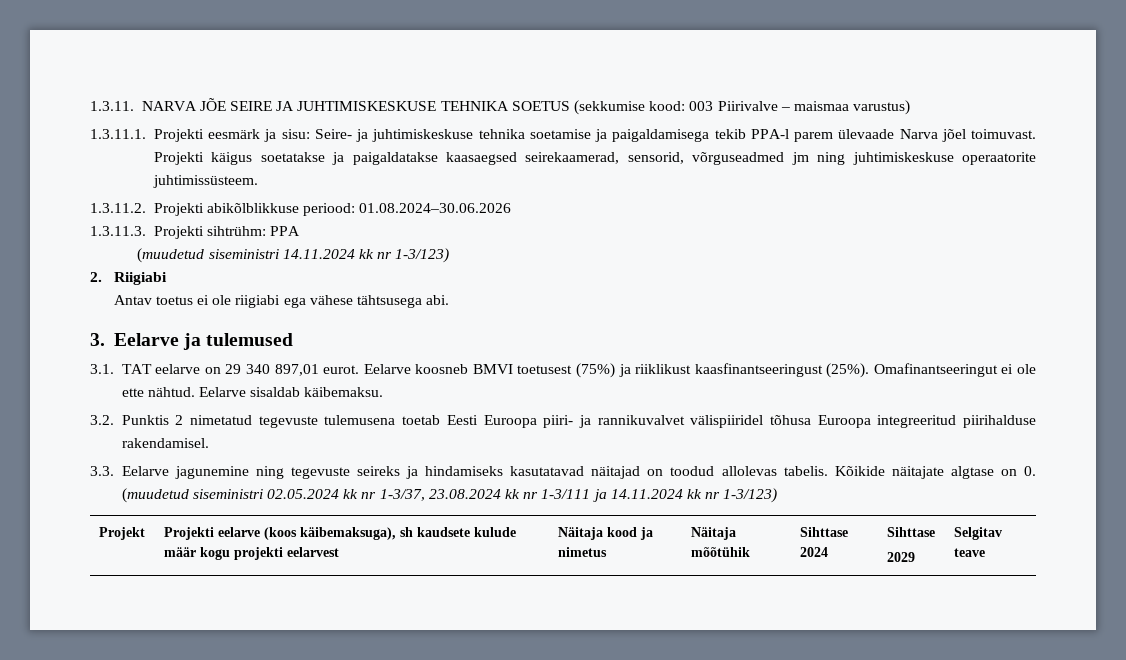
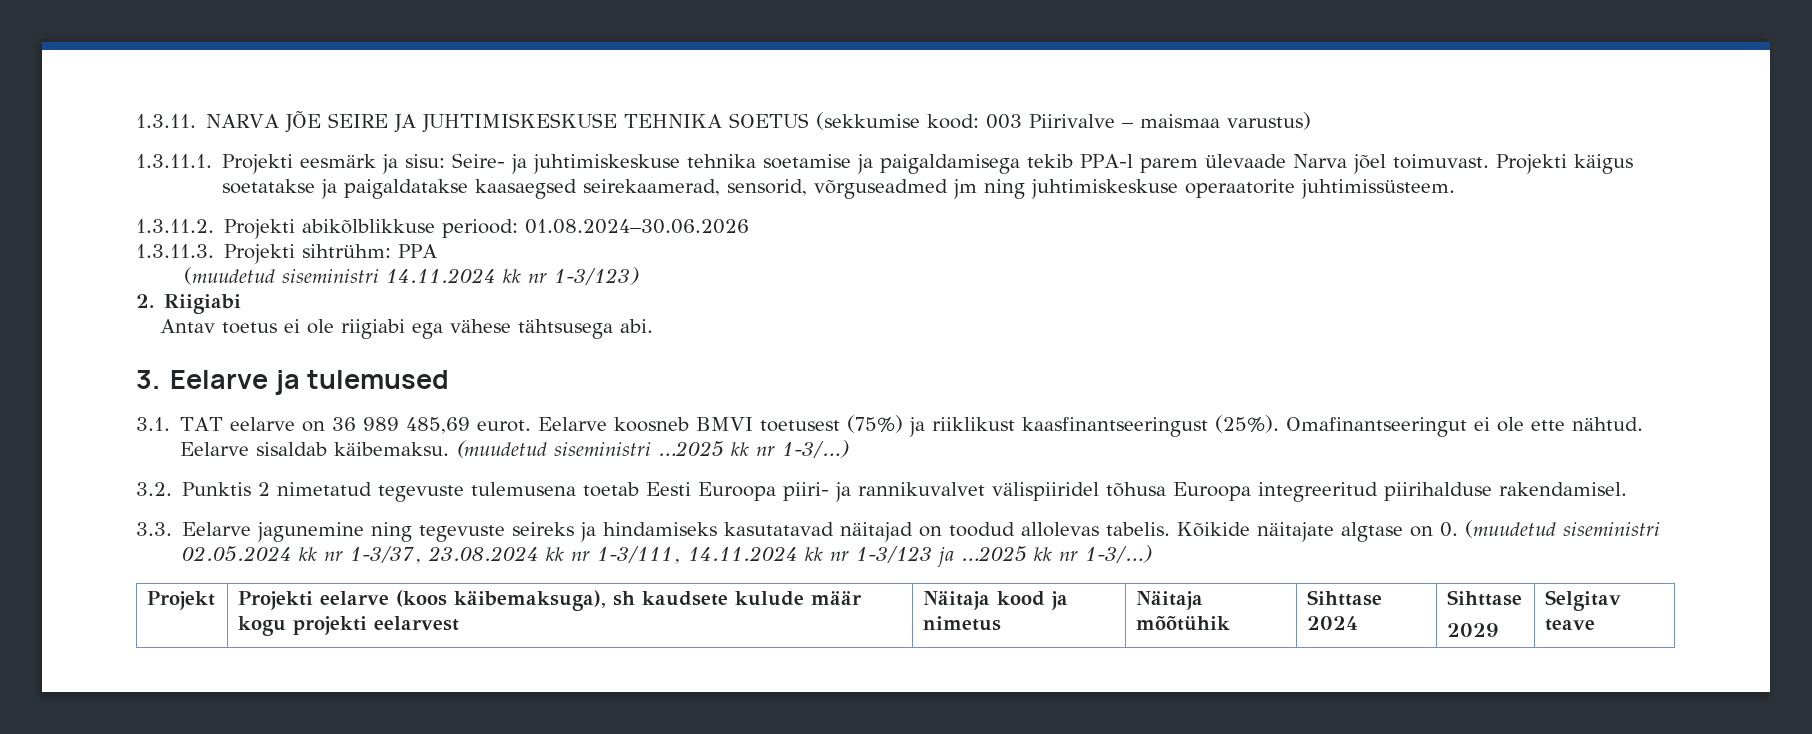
[225,364,319,376] 29 340 897,01 -> [332,417,471,434] 36 989 485,69
(384, 392) none -> [456,440,850,458] (muudetud siseministri …2025 kk nr 1-3/…)
[541,488,778,503] 1-3/111 ja 14.11.2024 kk nr 1-3/123) -> [597,545,1153,567] 1-3/111, 14.11.2024 kk nr 1-3/123 ja …2025 kk nr 1-3/…)

